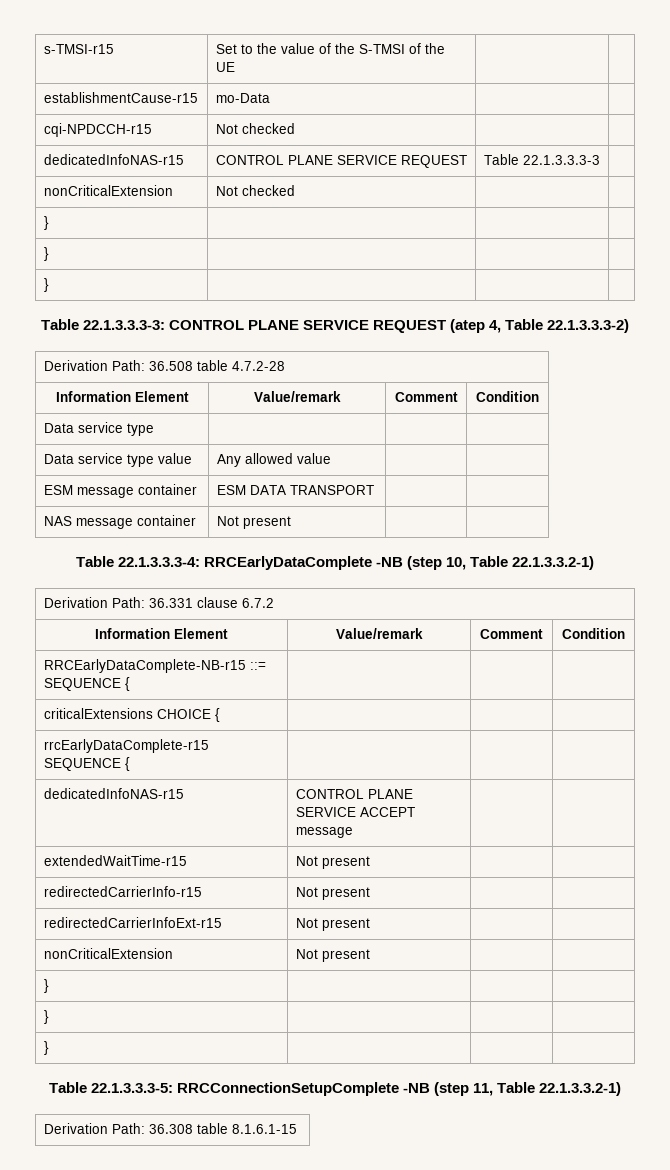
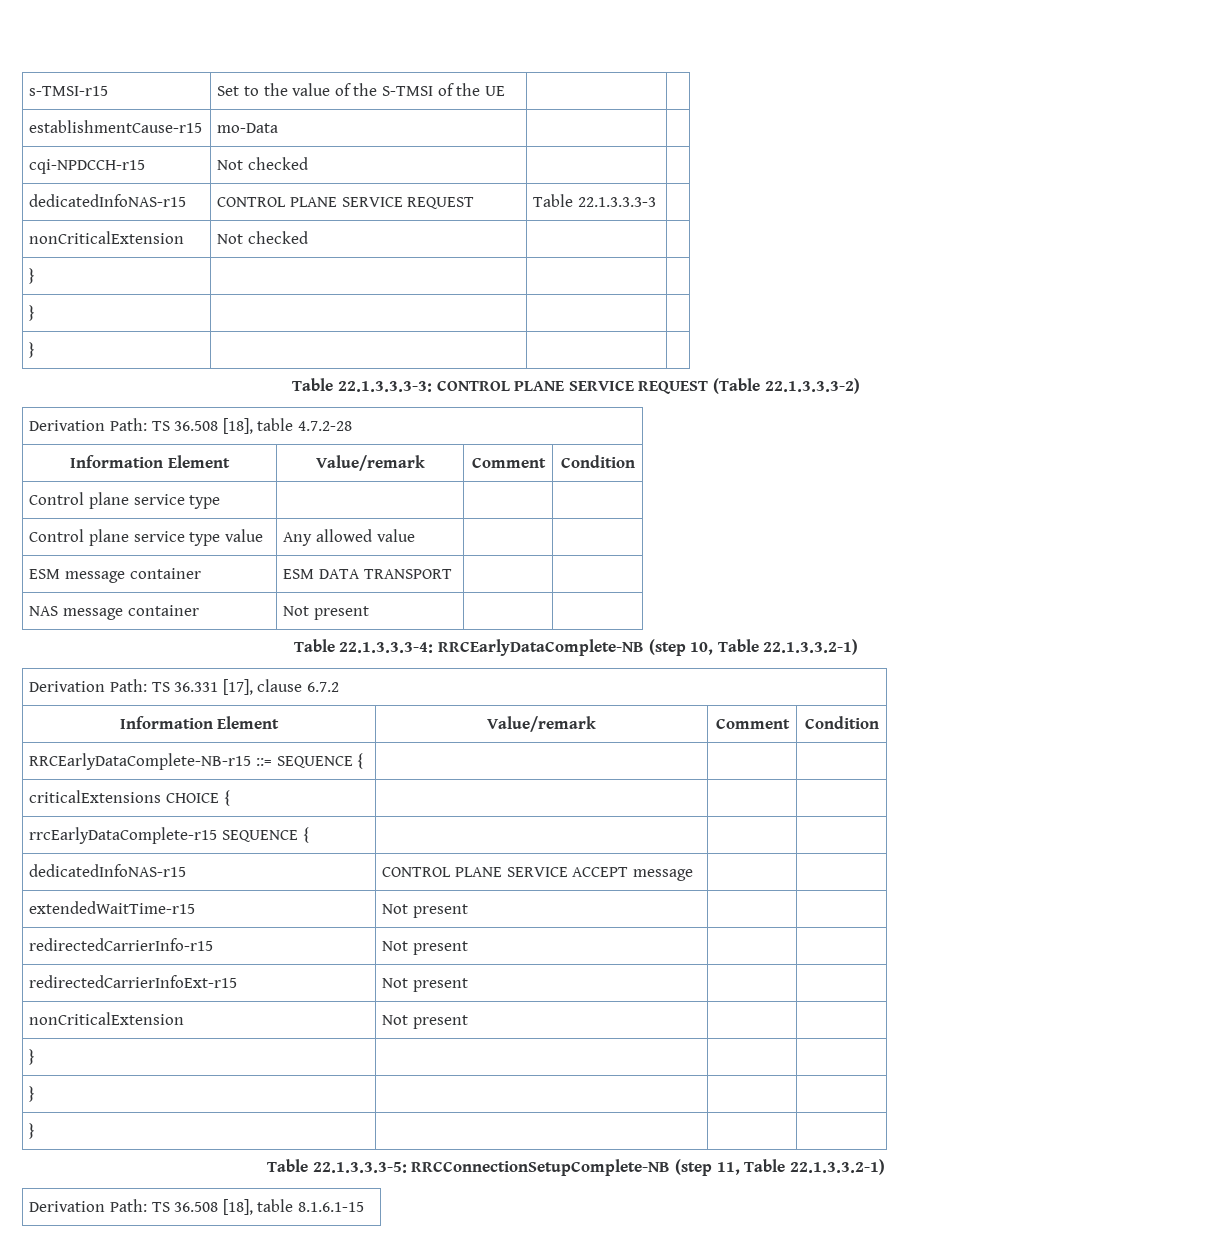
[450,319,544,333] (atep 4, Table -> [712,378,760,394] (Table
[148,361,193,371] 36.508 -> [151,418,253,434] TS 36.508 [18],
[43,423,74,433] Data -> [29,492,130,509] Control plane
[43,454,74,464] Data -> [29,529,130,546] Control plane
[203,556,403,570] RRCEarlyDataComplete -NB -> [437,639,644,656] RRCEarlyDataComplete-NB
[148,598,193,608] 36.331 -> [151,679,253,695] TS 36.331 [17],
[176,1082,430,1096] RRCConnectionSetupComplete -NB -> [411,1159,671,1176] RRCConnectionSetupComplete-NB
[148,1124,193,1134] 36.308 -> [151,1199,253,1215] TS 36.508 [18],

